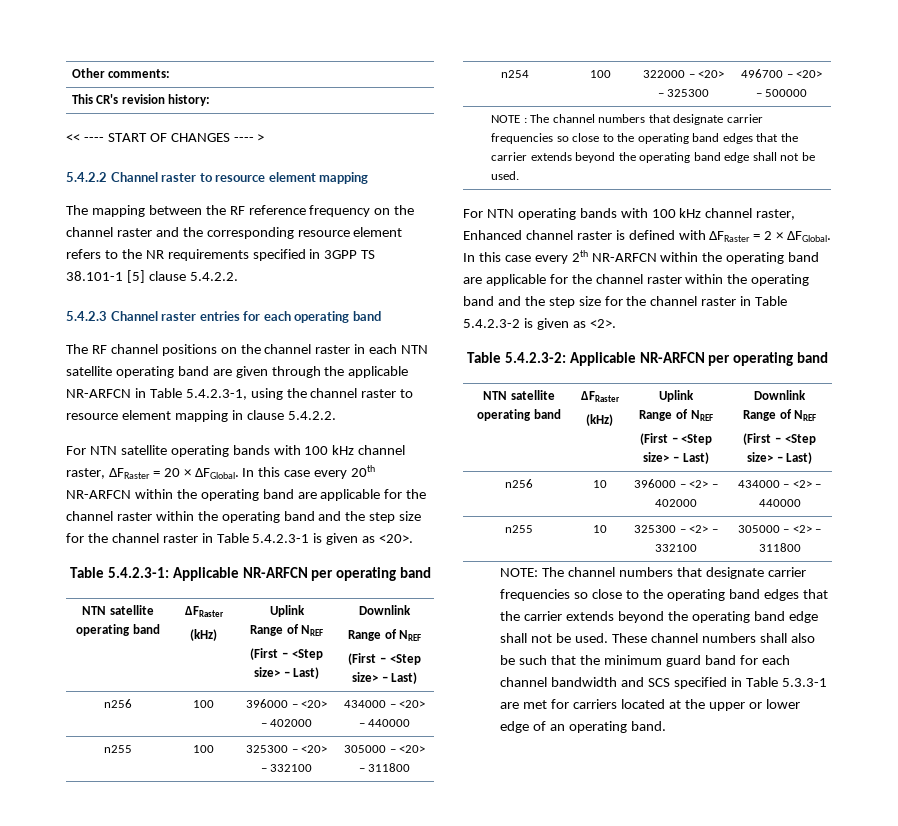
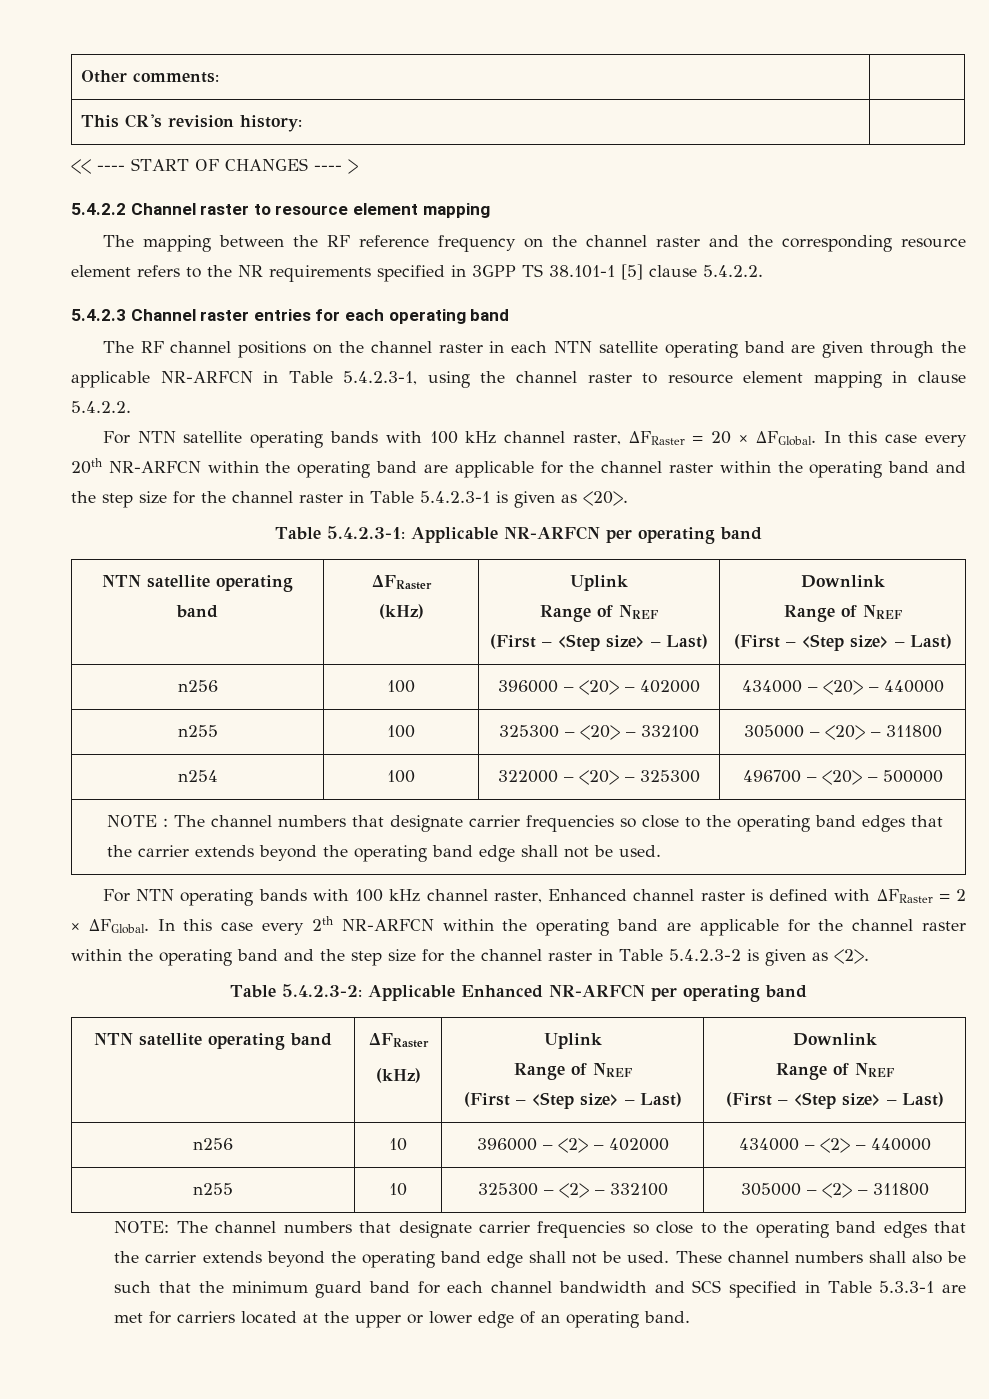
(636, 359) none -> [460,985,543,998] Enhanced

